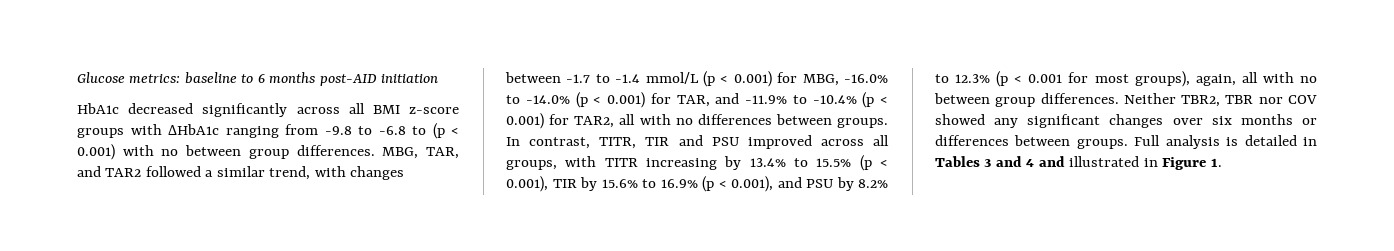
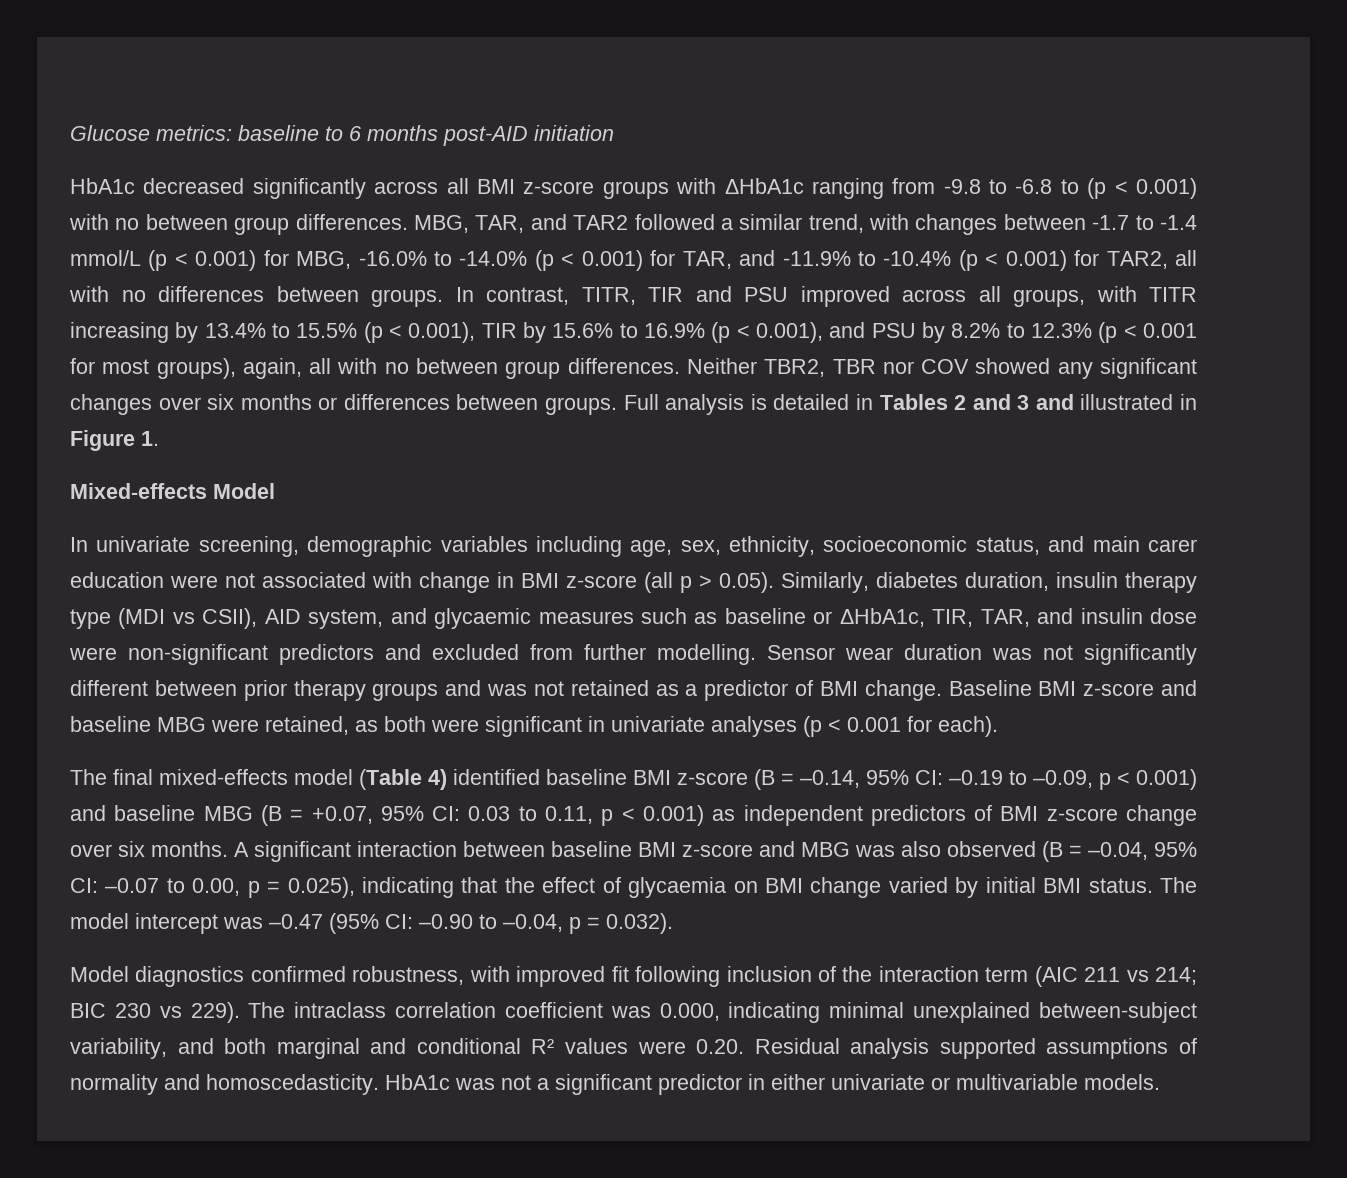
[984,156,1035,167] 3 and 4 -> [954,394,1030,410] 2 and 3
(1222, 162) none -> [70,483,275,499] [70,536,1197,557] [70,572,1197,593] [70,608,1197,629] [69,644,1197,665] [70,680,1198,701] [70,716,998,737] [70,769,1197,790] [70,805,1197,826] [70,841,1197,862] [70,877,1198,898] [70,913,673,934] [70,966,1197,987] [70,1002,1197,1023] [70,1038,1197,1059] [70,1074,1160,1095] // Mixed-effects Model // In univariate screening, demographic variables including age, sex, ethnicity, socioeconomic status, and main carer education were not associated with change in BMI z-score (all p > 0.05). Similarly, diabetes duration, insulin therapy type (MDI vs CSII), AID system, and glycaemic measures such as baseline or ΔHbA1c, TIR, TAR, and insulin dose were non-significant predictors and excluded from further modelling. Sensor wear duration was not significantly different between prior therapy groups and was not retained as a predictor of BMI change. Baseline BMI z-score and baseline MBG were retained, as both were significant in univariate analyses (p < 0.001 for each). // The final mixed-effects model (Table 4) identified baseline BMI z-score (B = –0.14, 95% CI: –0.19 to –0.09, p < 0.001) and baseline MBG (B = +0.07, 95% CI: 0.03 to 0.11, p < 0.001) as independent predictors of BMI z-score change over six months. A significant interaction between baseline BMI z-score and MBG was also observed (B = –0.04, 95% CI: –0.07 to 0.00, p = 0.025), indicating that the effect of glycaemia on BMI change varied by initial BMI status. The model intercept was –0.47 (95% CI: –0.90 to –0.04, p = 0.032). // Model diagnostics confirmed robustness, with improved fit following inclusion of the interaction term (AIC 211 vs 214; BIC 230 vs 229). The intraclass correlation coefficient was 0.000, indicating minimal unexplained between-subject variability, and both marginal and conditional R² values were 0.20. Residual analysis supported assumptions of normality and homoscedasticity. HbA1c was not a significant predictor in either univariate or multivariable models.

